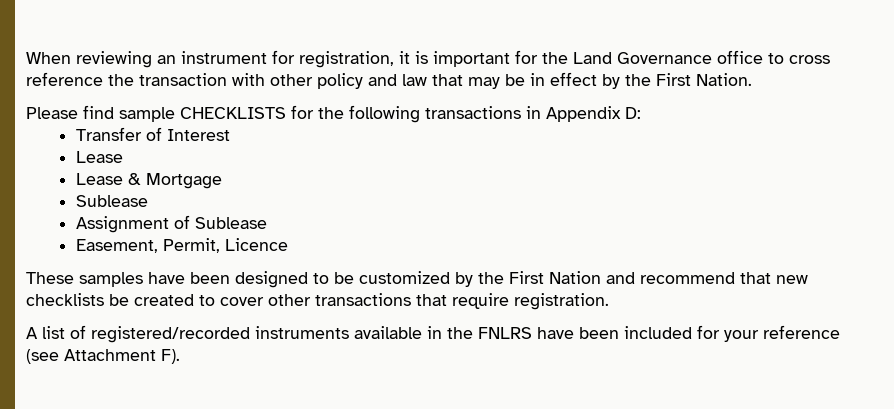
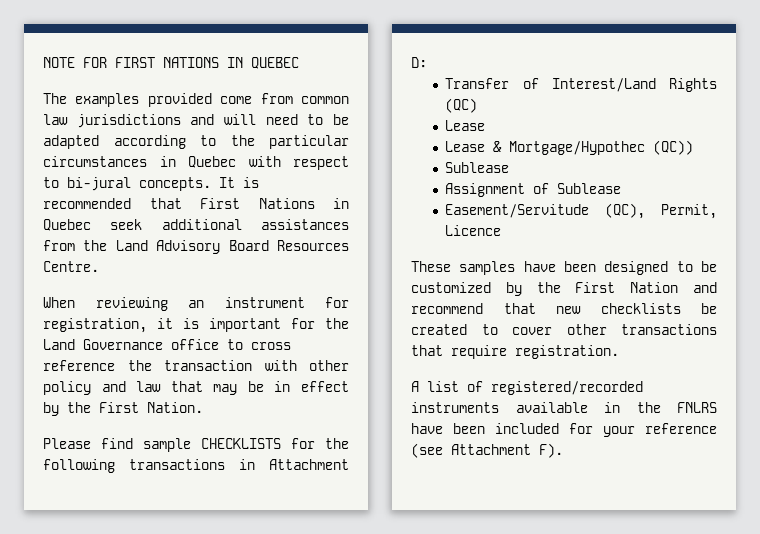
(26, 58) none -> [43,57,299,69] [43,93,349,107] [43,114,349,128] [43,135,349,149] [43,156,349,170] [43,177,259,191] [43,198,349,209] [43,219,349,231] [43,240,349,254] [43,261,99,272] NOTE FOR FIRST NATIONS IN QUEBEC // The examples provided come from common law jurisdictions and will need to be adapted according to the particular circumstances in Quebec with respect to bi-jural concepts. It is recommended that First Nations in Quebec seek additional assistances from the Land Advisory Board Resources Centre. //
[546,106,621,122] Appendix -> [269,459,349,470] Attachment
[166,129,230,141] Interest -> [551,78,717,92] [445,98,478,113] Interest/Land Rights (QC)
[145,173,222,189] Mortgage -> [509,140,694,155] Mortgage/Hypothec (QC))
[75,239,158,253] Easement, -> [445,203,646,219] Easement/Servitude (QC),

